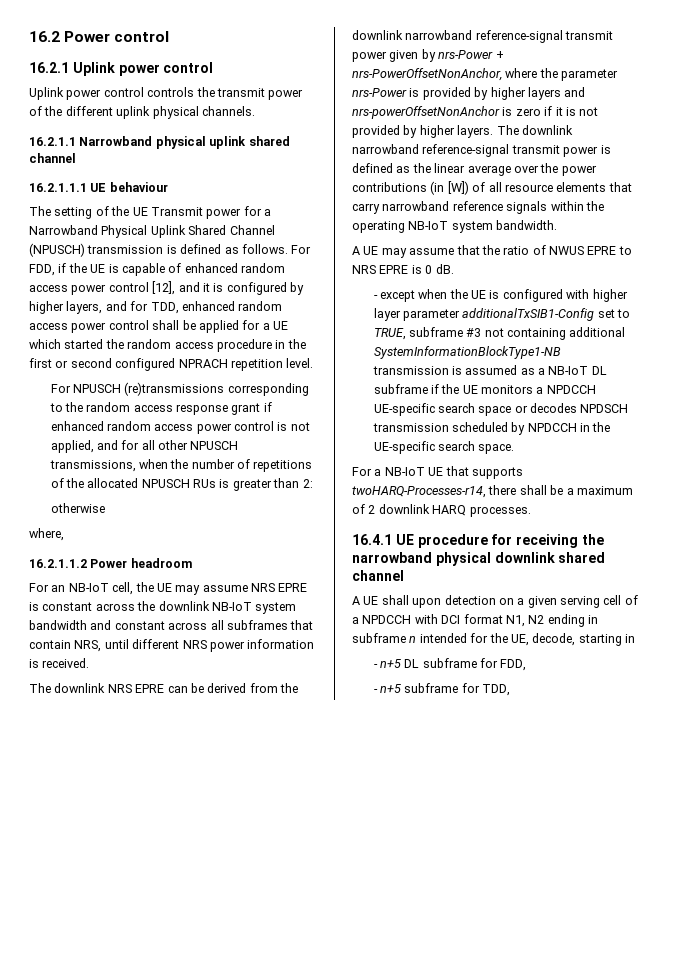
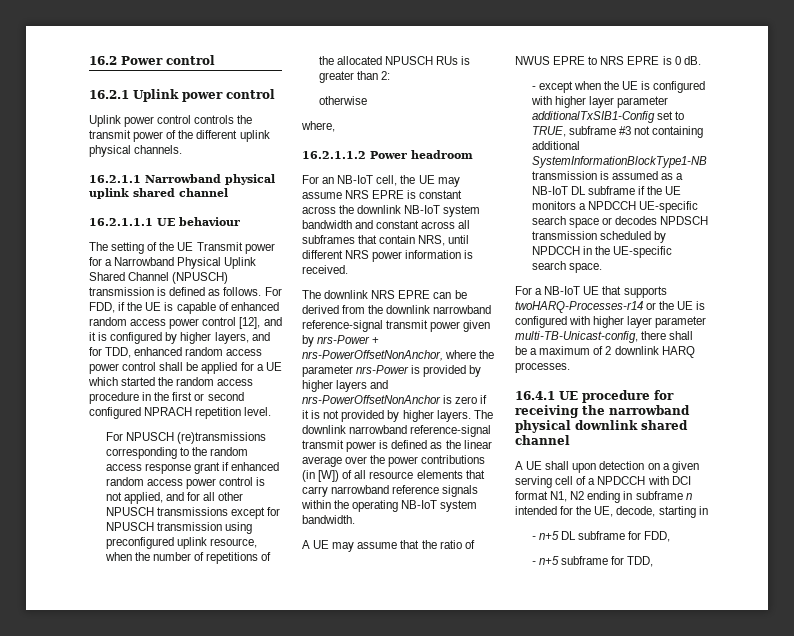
[49,460,136,472] transmissions, -> [156,507,280,519] [105,522,252,534] [105,537,257,549] transmissions except for NPUSCH transmission using preconfigured uplink resource,
[352,106,500,119] nrs-powerOffsetNonAnchor -> [302,395,441,404] nrs-PowerOffsetNonAnchor
[352,486,486,498] twoHARQ-Processes-r14, -> [515,301,706,313] [515,316,707,328] [515,331,638,343] twoHARQ-Processes-r14 or the UE is configured with higher layer parameter multi-TB-Unicast-config,

